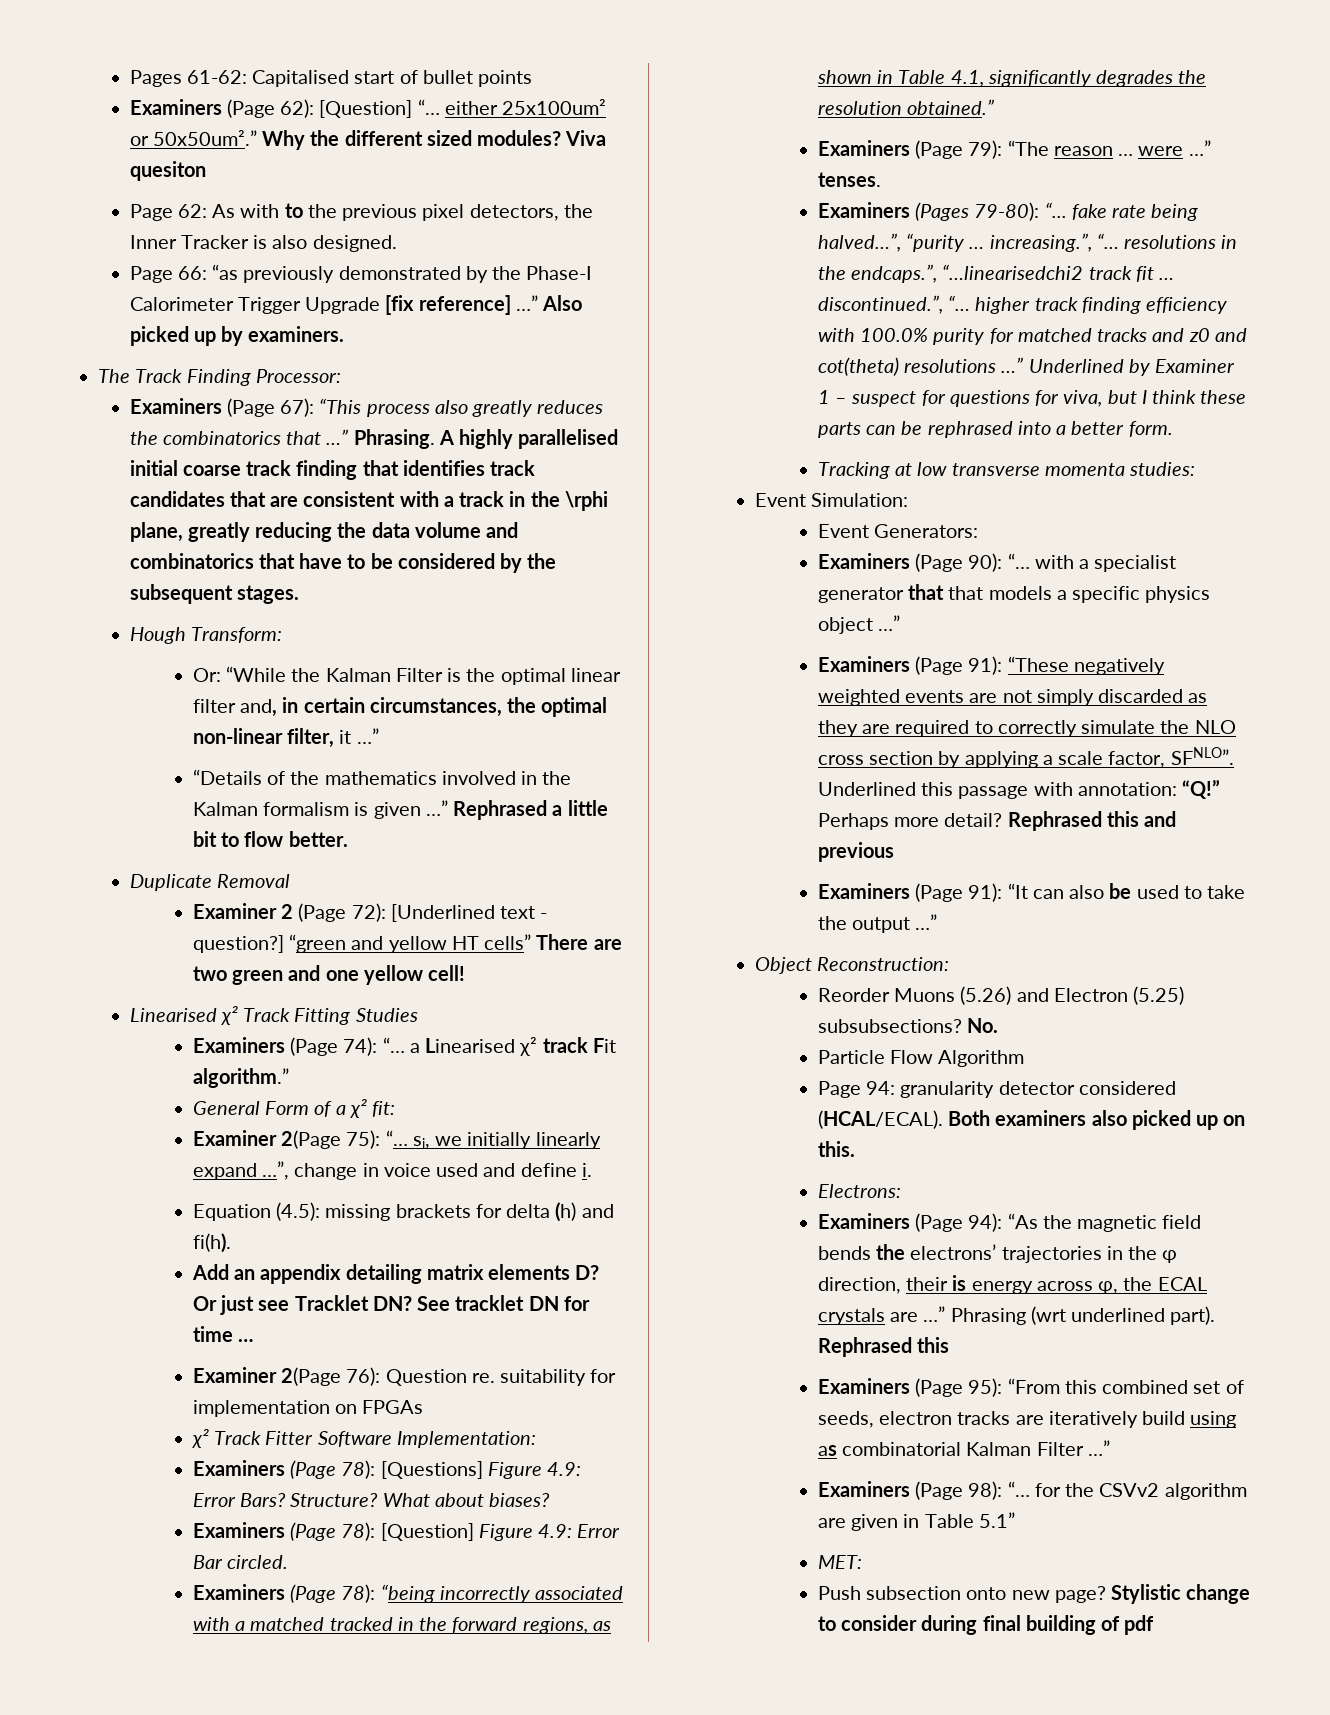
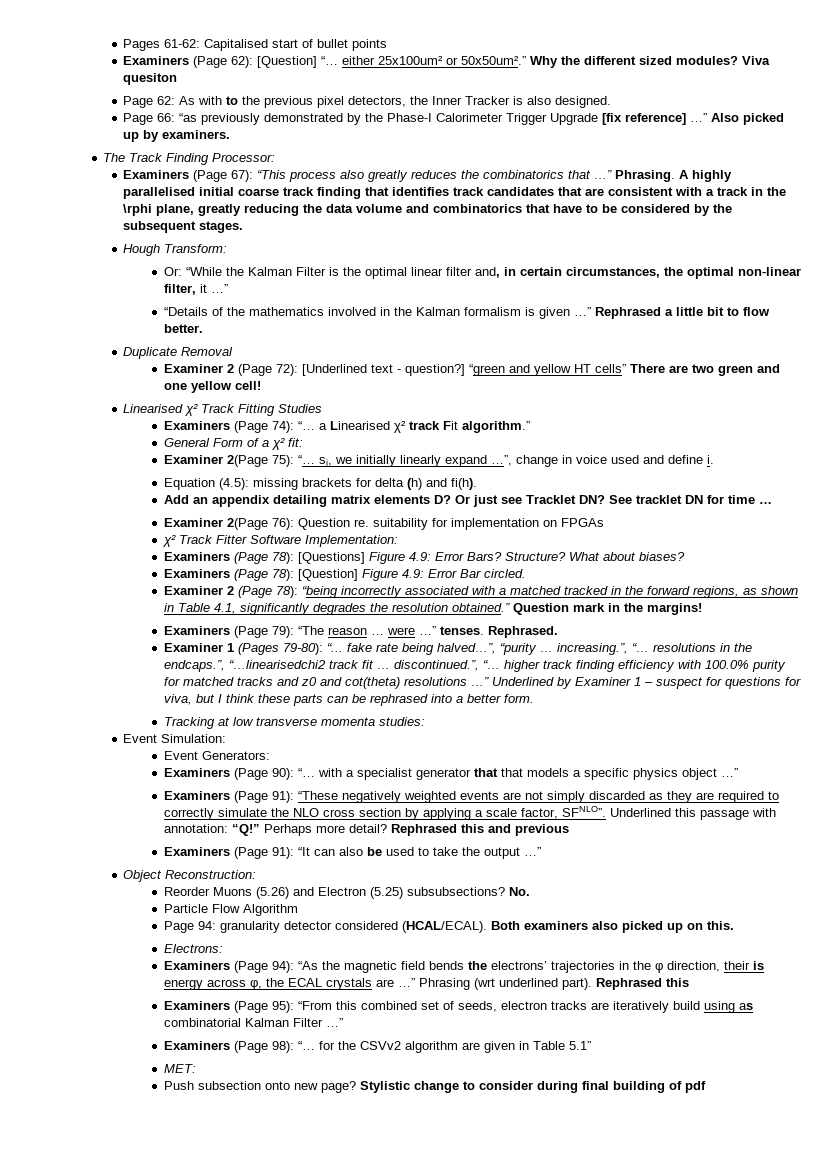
[192,1584,285,1600] Examiners -> [163,586,234,595] Examiner 2
(994, 107) none -> [512,603,702,615] Question mark in the margins!
[817,202,910,218] // Examiners -> [487,626,558,638] [163,643,234,652] Rephrased. // Examiner 1

